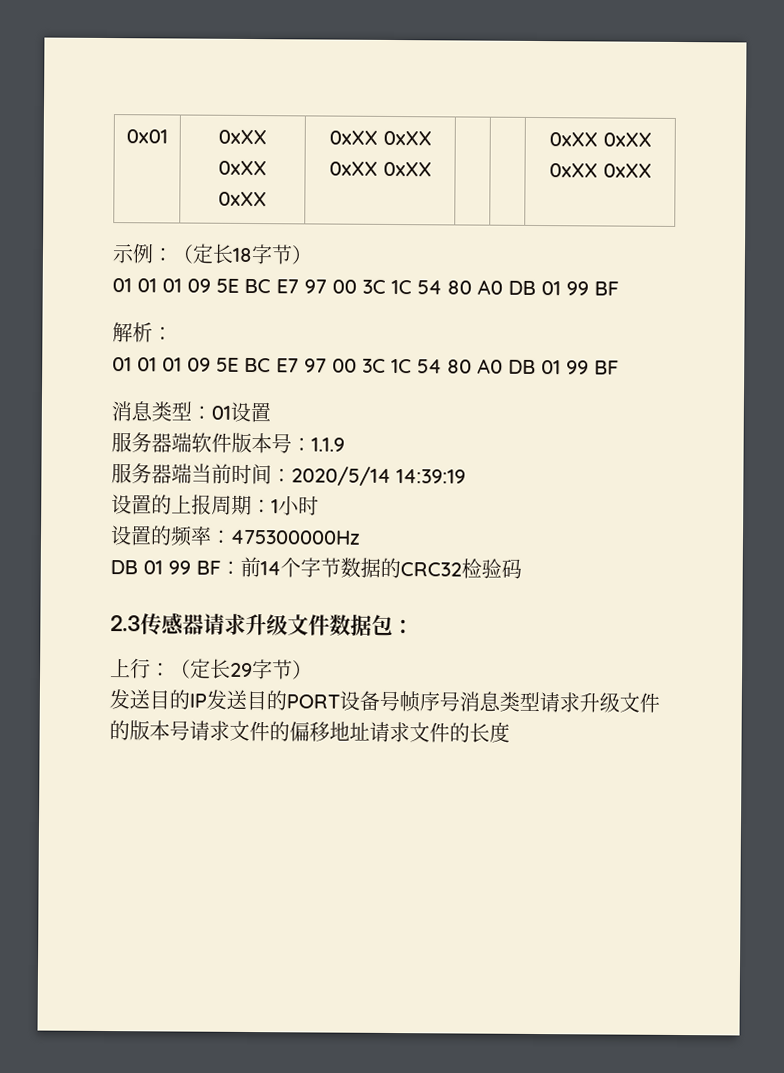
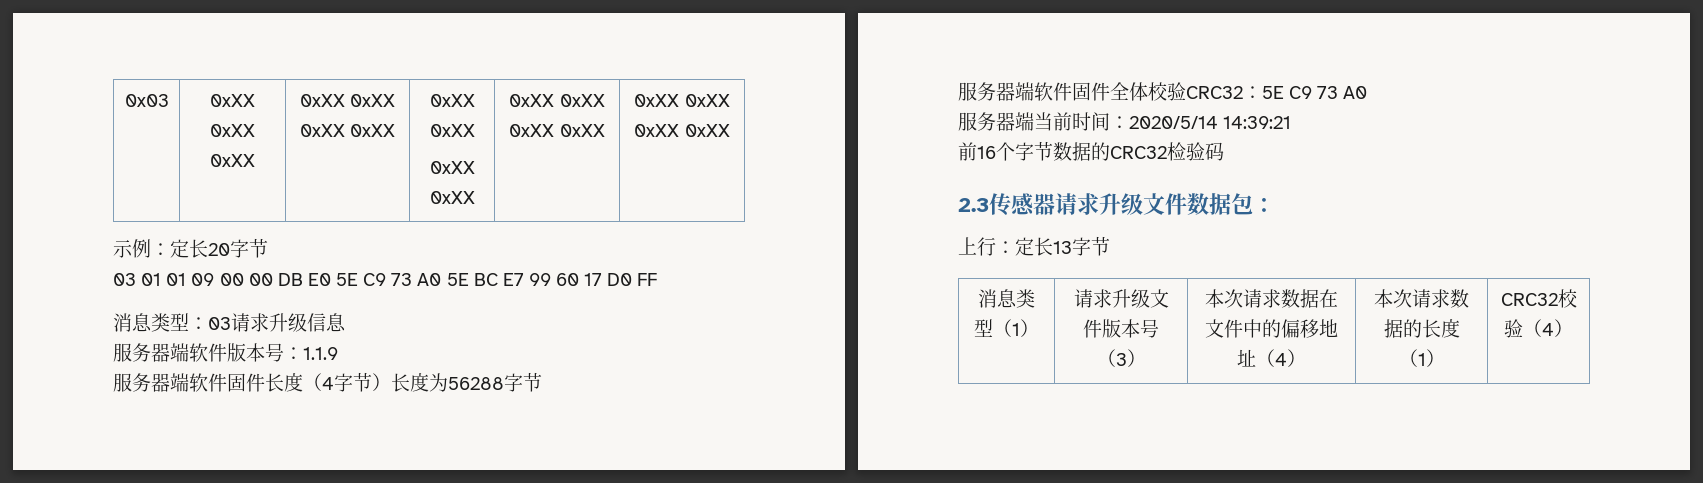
[126,129,168,144] 0x01 -> [124,94,169,107] 0x03
(432, 169) | -> [429,94,475,107] [429,124,475,137] [429,161,475,174] [429,191,475,204] [509,94,605,107] [509,124,605,137] 0xXX 0xXX // 0xXX 0xXX | 0xXX 0xXX 0xXX 0xXX
[172,243,313,265] [112,278,619,296] [112,322,173,343] [112,357,619,375] （定长18字节） // 01 01 01 09 5E BC E7 97 00 3C 1C 54 80 A0 DB 01 99 BF // 解析： // 01 01 01 09 5E BC E7 97 00 3C 1C 54 80 A0 DB 01 99 BF -> [170,238,268,258] [113,273,658,286] 定长20字节 // 03 01 01 09 00 00 DB E0 5E C9 73 A0 5E BC E7 99 60 17 D0 FF
[211,401,271,423] 01设置 -> [208,313,346,332] 03请求升级信息
(345, 444) none -> [113,372,542,392] [958,82,1368,101] // 服务器端软件固件长度（4字节）长度为56288字节 // 服务器端软件固件全体校验CRC32：5E C9 73 A0
[396,469,466,484] [111,494,319,516] [110,525,361,547] [110,556,281,578] 14:39:19 // 设置的上报周期：1小时 // 设置的频率：475300000Hz // DB 01 99 BF：前14 -> [1223,116,1292,129] [958,142,996,161] 14:39:21 // 前16
[170,658,313,680] [109,689,660,713] [109,720,510,743] （定长29字节） // 发送目的IP发送目的PORT设备号帧序号消息类型请求升级文件的版本号请求文件的偏移地址请求文件的长度 -> [1015,236,1110,256] [978,289,1035,308] [974,319,1039,337] [1073,289,1169,308] [1083,319,1159,338] [1096,349,1146,367] [1205,289,1338,308] [1205,319,1338,338] [1237,349,1306,367] [1374,289,1469,308] [1383,319,1460,338] [1398,349,1445,367] [1500,289,1578,308] [1504,319,1573,338] 定长13字节 // 消息类型（1） | 请求升级文件版本号（3） | 本次请求数据在文件中的偏移地址（4） | 本次请求数据的长度（1） | CRC32校验（4）

